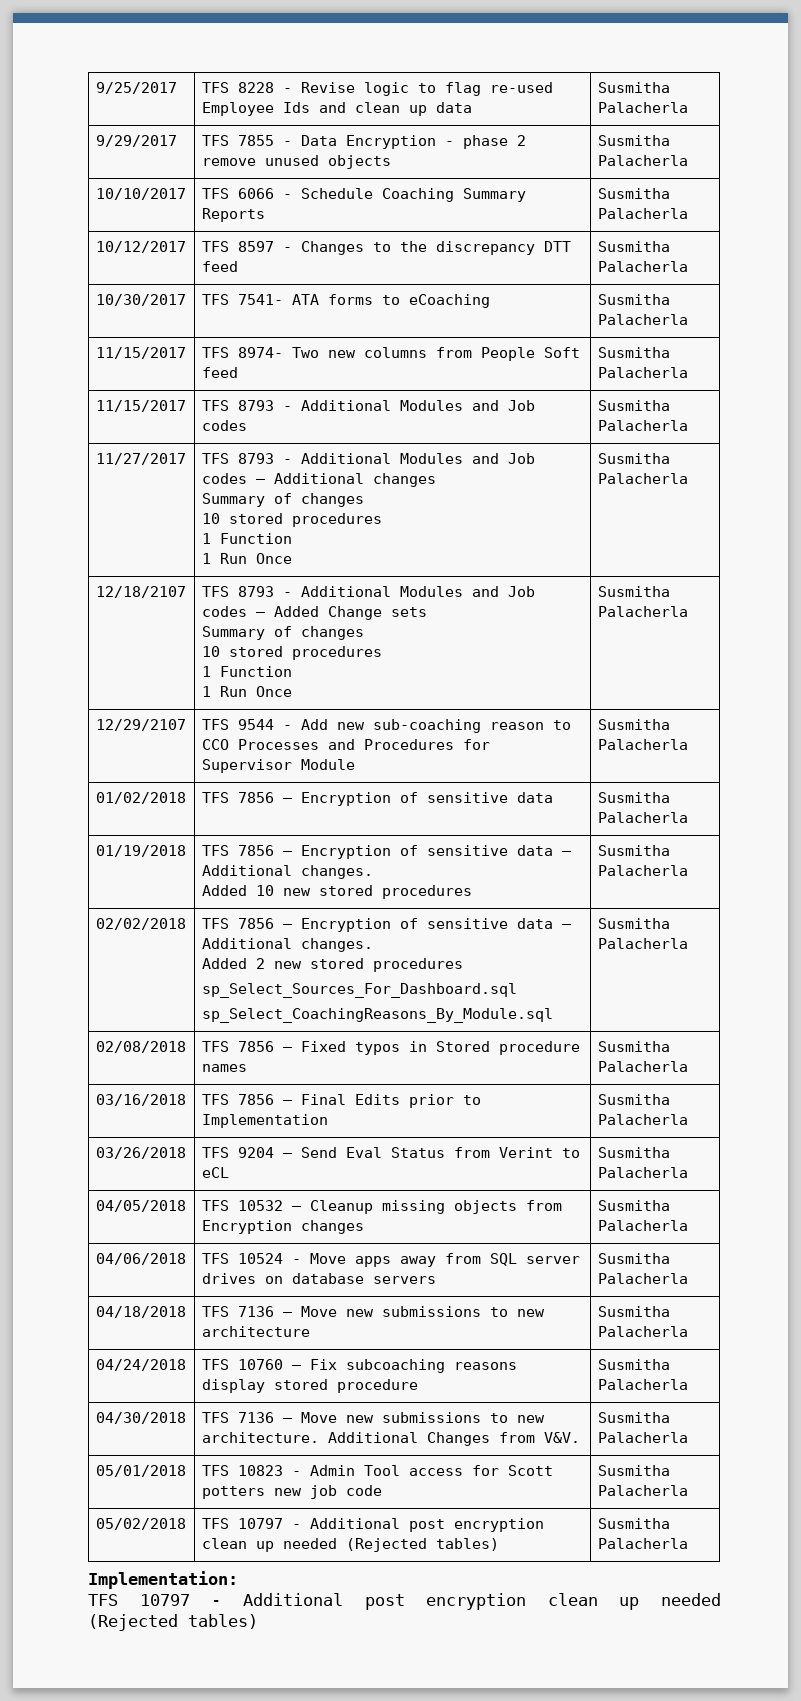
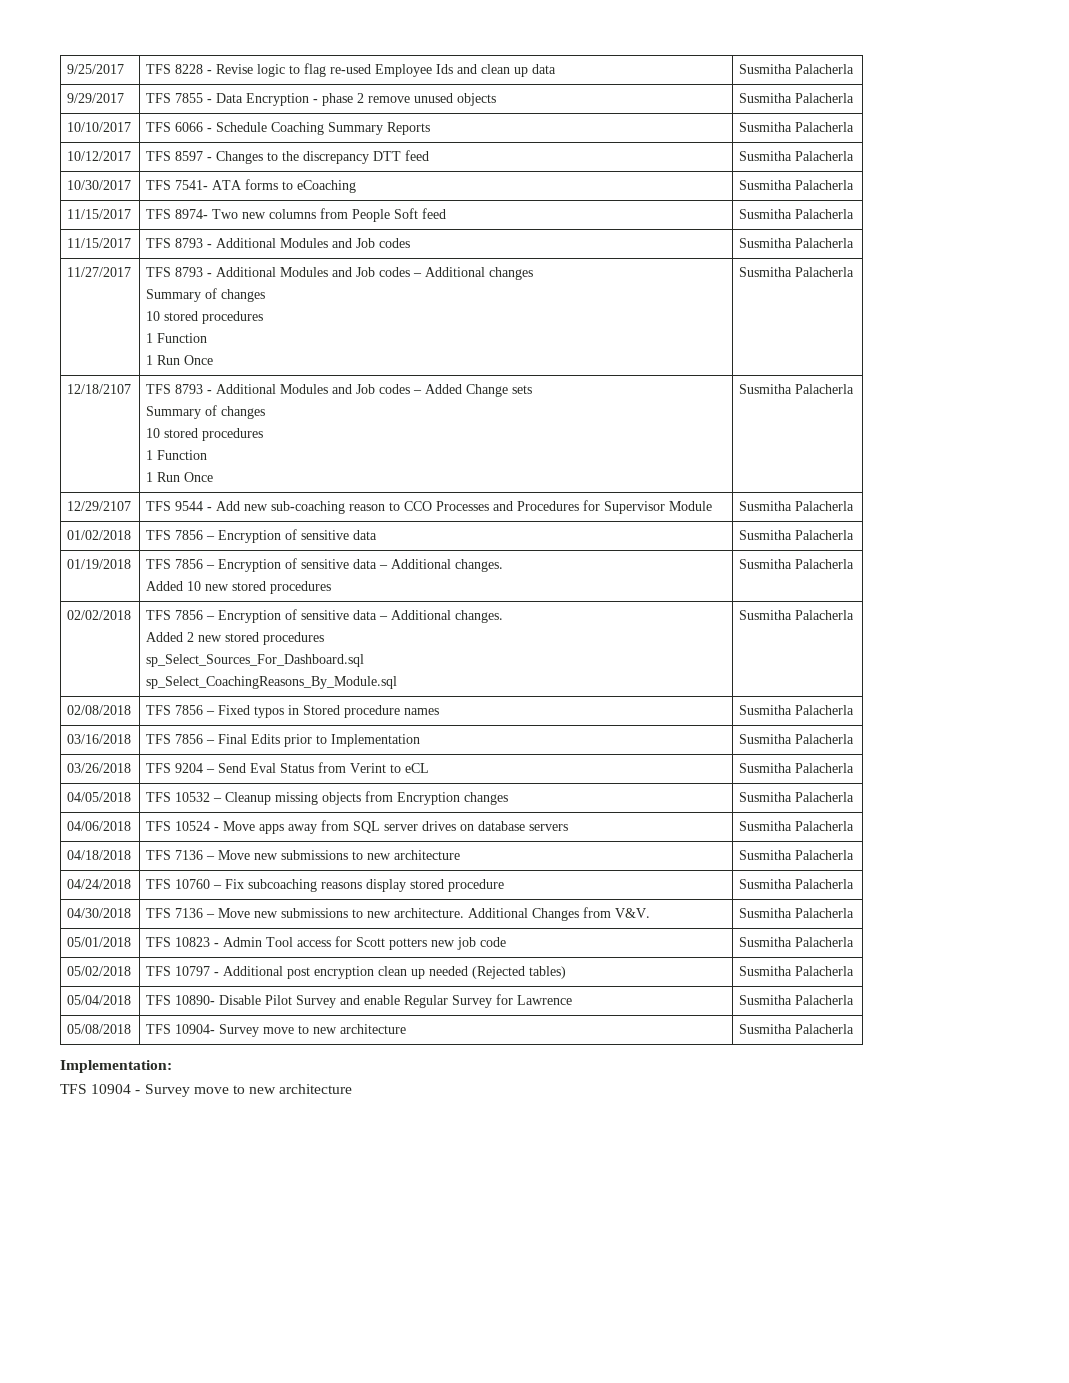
[88,1571,238,1589] [88,1593,721,1610] [88,1614,258,1631] // Implementation: // TFS 10797 - Additional post encryption clean up needed (Rejected tables) -> [67,995,132,1005] [146,994,573,1008] [739,995,855,1005] [67,1024,132,1034] [146,1024,407,1037] [739,1024,855,1034] [60,1060,172,1073] [60,1084,353,1097] // 05/04/2018 | TFS 10890- Disable Pilot Survey and enable Regular Survey for Lawrence | Susmitha Palacherla // 05/08/2018 | TFS 10904- Survey move to new architecture | Susmitha Palacherla // Implementation: // TFS 10904 - Survey move to new architecture

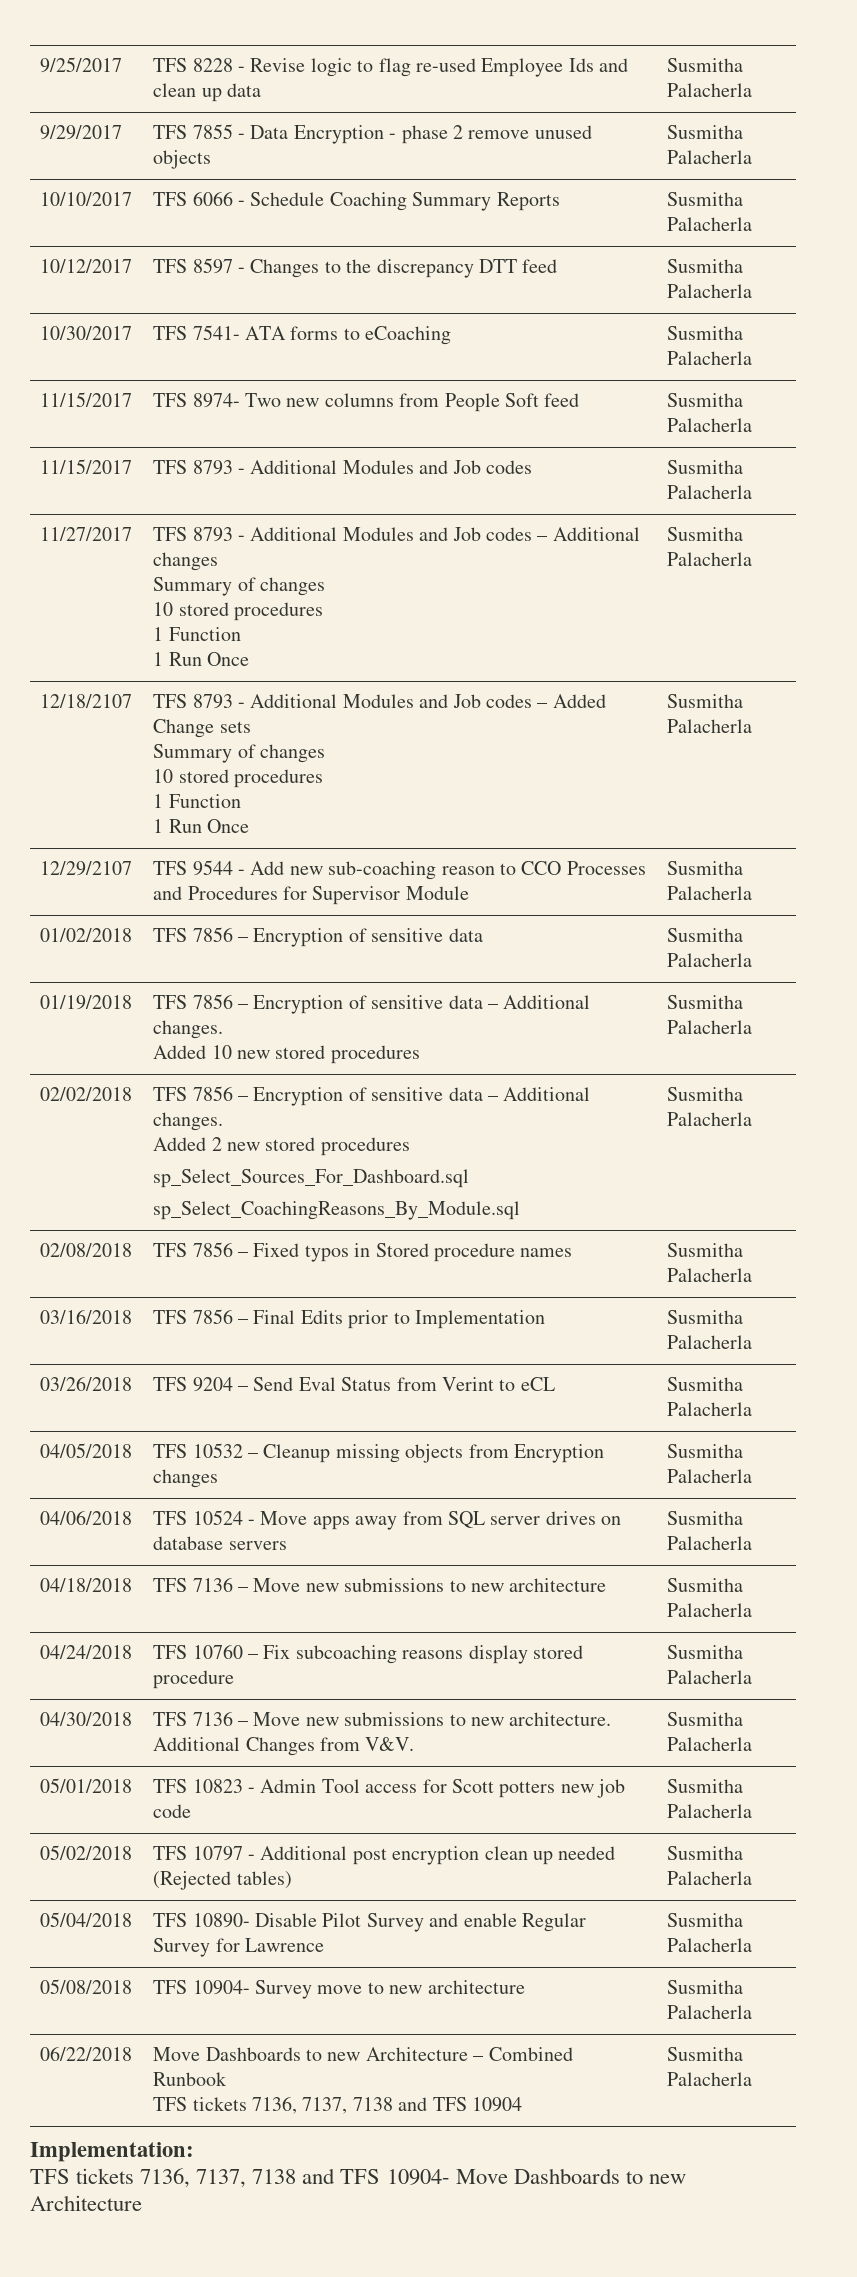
[60,1060,172,1073] [60,1084,353,1097] // Implementation: // TFS 10904 - Survey move to new architecture -> [40,2046,133,2061] [153,2047,573,2061] [153,2072,228,2086] [153,2096,523,2114] [667,2047,744,2061] [667,2072,753,2086] [30,2142,194,2162] [30,2168,686,2188] [30,2195,142,2211] // 06/22/2018 | Move Dashboards to new Architecture – Combined Runbook // TFS tickets 7136, 7137, 7138 and TFS 10904 | Susmitha Palacherla // Implementation: // TFS tickets 7136, 7137, 7138 and TFS 10904- Move Dashboards to new Architecture

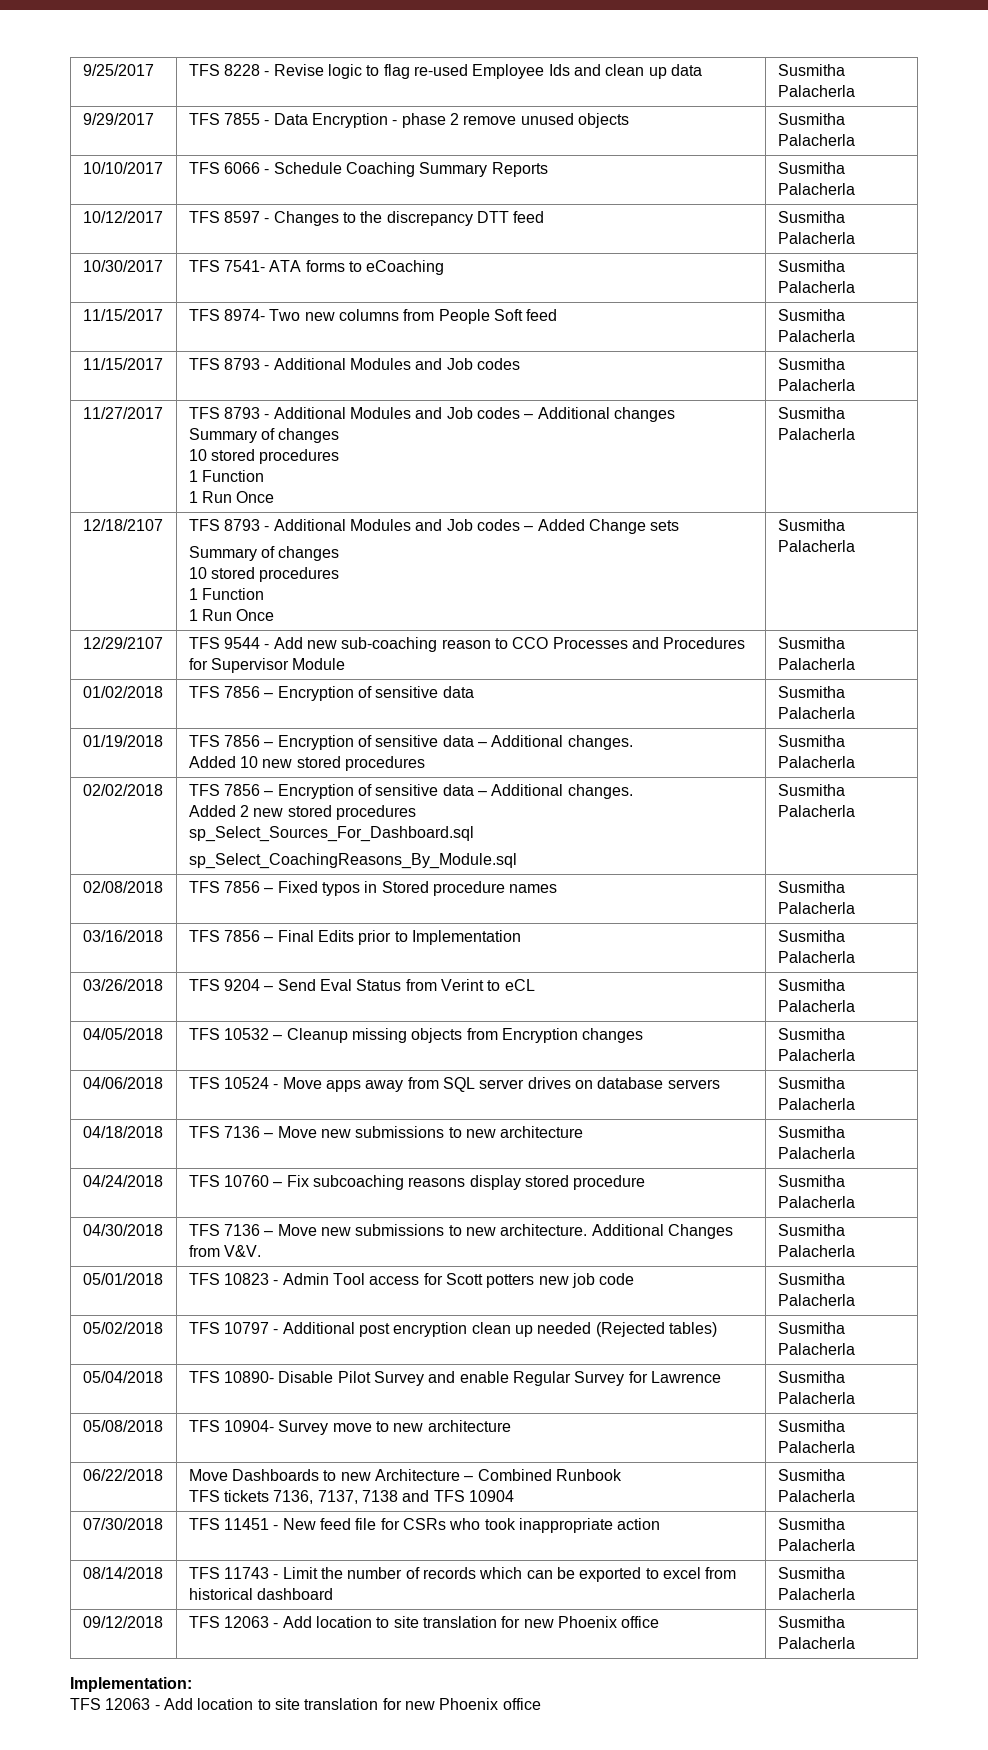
[30,2142,194,2162] [30,2168,686,2188] [30,2195,142,2211] // Implementation: // TFS tickets 7136, 7137, 7138 and TFS 10904- Move Dashboards to new Architecture -> [82,1518,163,1530] [188,1518,661,1533] [777,1518,845,1530] [777,1539,855,1551] [82,1567,163,1579] [188,1567,737,1582] [188,1588,334,1600] [777,1567,845,1579] [777,1588,855,1600] [82,1616,163,1628] [188,1616,660,1628] [777,1616,845,1628] [777,1637,855,1649] [70,1677,192,1692] [70,1698,541,1710] // 07/30/2018 | TFS 11451 - New feed file for CSRs who took inappropriate action | Susmitha Palacherla // 08/14/2018 | TFS 11743 - Limit the number of records which can be exported to excel from historical dashboard | Susmitha Palacherla // 09/12/2018 | TFS 12063 - Add location to site translation for new Phoenix office | Susmitha Palacherla // Implementation: // TFS 12063 - Add location to site translation for new Phoenix office

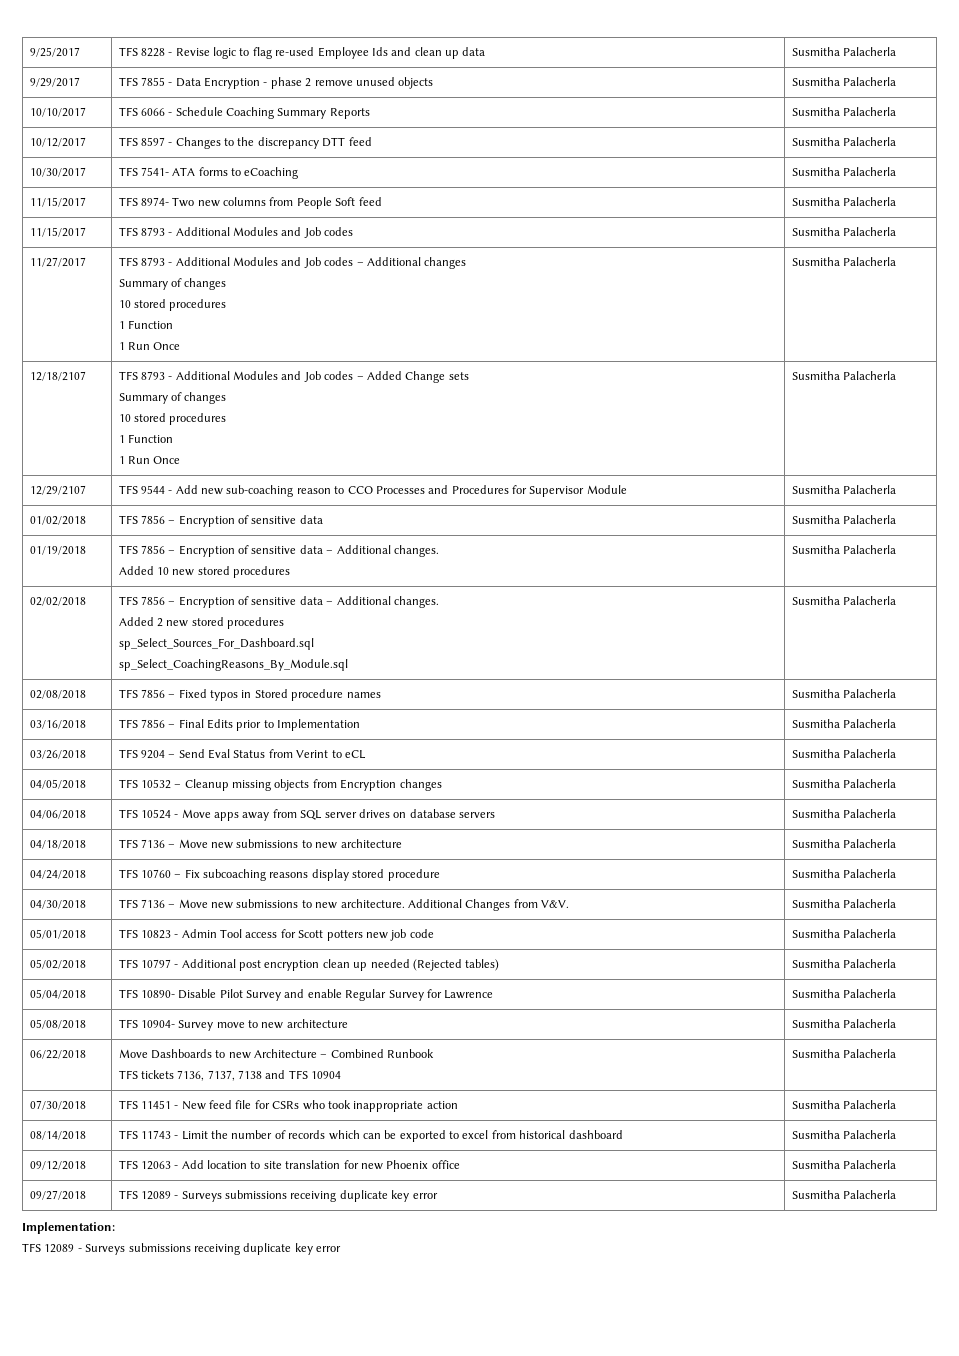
[70,1677,192,1692] [70,1698,541,1710] // Implementation: // TFS 12063 - Add location to site translation for new Phoenix office -> [29,1190,86,1200] [118,1190,438,1202] [791,1190,896,1199] [22,1222,115,1234] [22,1243,341,1255] // 09/27/2018 | TFS 12089 - Surveys submissions receiving duplicate key error | Susmitha Palacherla // Implementation: // TFS 12089 - Surveys submissions receiving duplicate key error

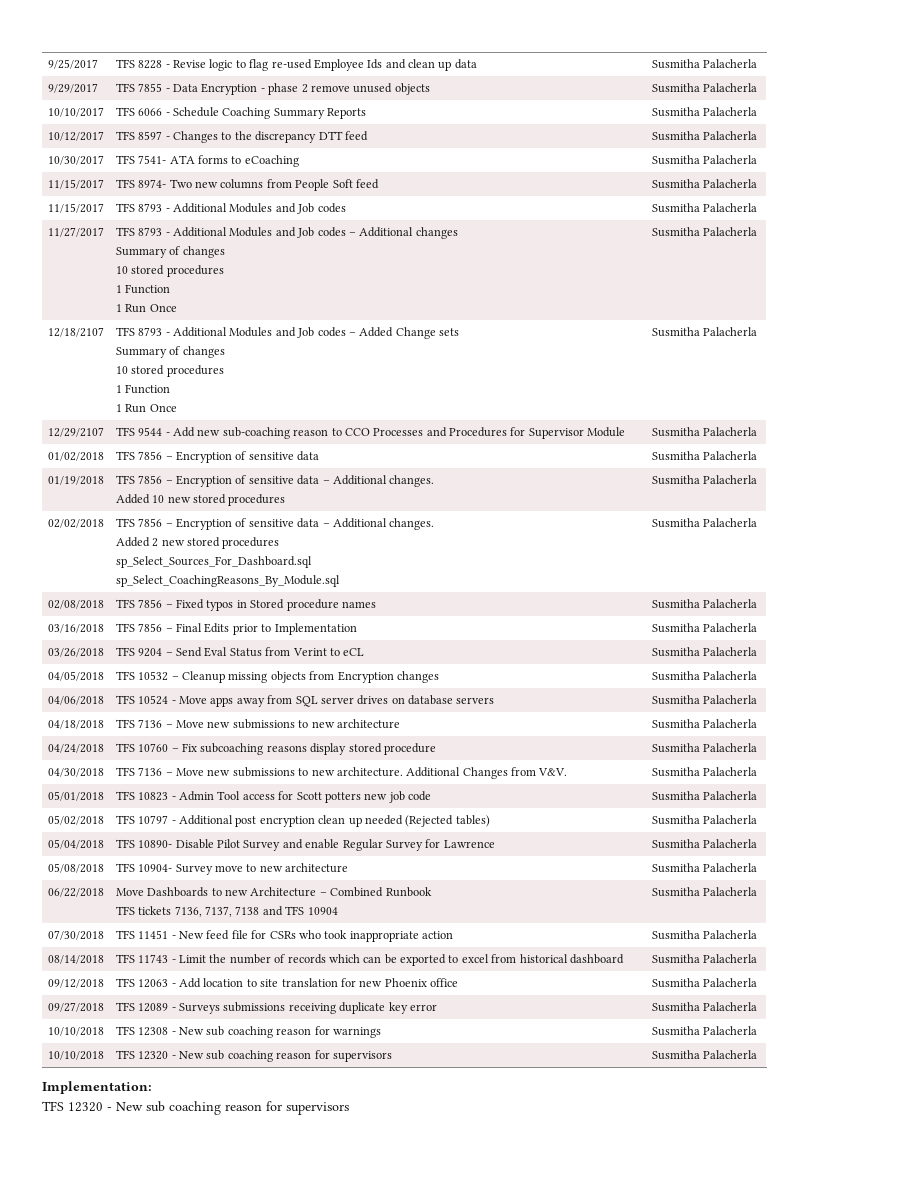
[22,1222,115,1234] [22,1243,341,1255] // Implementation: // TFS 12089 - Surveys submissions receiving duplicate key error -> [47,1027,104,1036] [115,1026,381,1038] [651,1026,758,1036] [47,1051,104,1060] [115,1050,392,1062] [651,1050,758,1060] [42,1081,152,1094] [42,1101,349,1115] // 10/10/2018 | TFS 12308 - New sub coaching reason for warnings | Susmitha Palacherla // 10/10/2018 | TFS 12320 - New sub coaching reason for supervisors | Susmitha Palacherla // Implementation: // TFS 12320 - New sub coaching reason for supervisors

